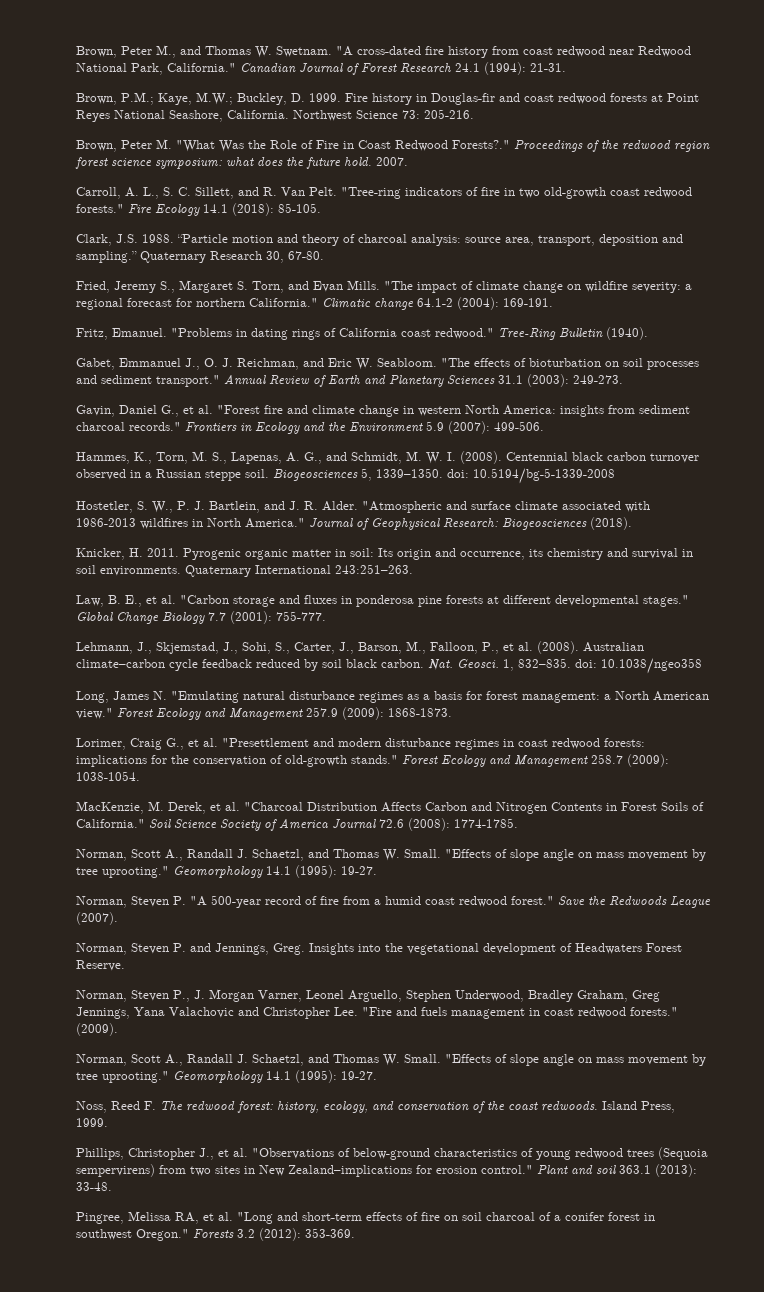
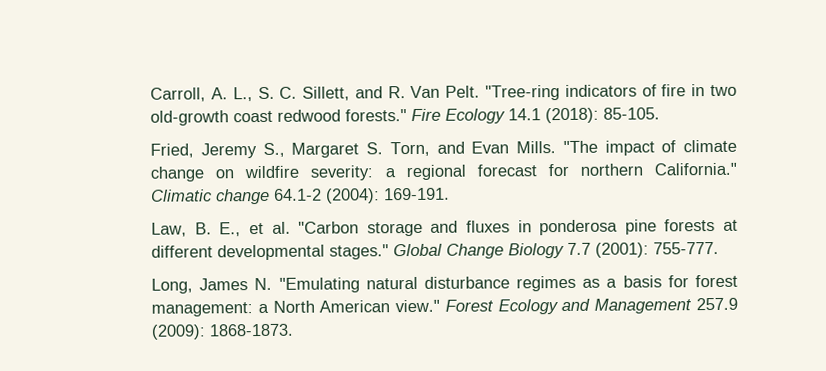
[76,45,692,58] [76,62,567,75] [76,92,700,105] [76,109,475,122] [76,139,711,152] [75,157,409,169] Brown, Peter M., and Thomas W. Swetnam. "A cross-dated fire history from coast redwood near Redwood National Park, California." Canadian Journal of Forest Research 24.1 (1994): 21-31. // Brown, P.M.; Kaye, M.W.; Buckley, D. 1999. Fire history in Douglas-fir and coast redwood forests at Point Reyes National Seashore, California. Northwest Science 73: 205-216. // Brown, Peter M. "What Was the Role of Fire in Coast Redwood Forests?." Proceedings of the redwood region forest science symposium: what does the future hold. 2007. // -> (150, 94) none
[76,234,684,246] [76,251,325,263] // Clark, J.S. 1988. “Particle motion and theory of charcoal analysis: source area, transport, deposition and sampling.” Quaternary Research 30, 67-80. -> (661, 113) none
[76,327,649,340] [76,358,700,370] [76,374,624,387] [76,405,691,417] [76,421,545,434] [76,451,700,464] [76,468,616,484] [76,501,651,513] [76,517,633,530] [76,548,694,560] [76,564,414,577] // Fritz, Emanuel. "Problems in dating rings of California coast redwood." Tree-Ring Bulletin (1940). // Gabet, Emmanuel J., O. J. Reichman, and Eric W. Seabloom. "The effects of bioturbation on soil processes and sediment transport." Annual Review of Earth and Planetary Sciences 31.1 (2003): 249-273. // Gavin, Daniel G., et al. "Forest fire and climate change in western North America: insights from sediment charcoal records." Frontiers in Ecology and the Environment 5.9 (2007): 499-506. // Hammes, K., Torn, M. S., Lapenas, A. G., and Schmidt, M. W. I. (2008). Centennial black carbon turnover observed in a Russian steppe soil. Biogeosciences 5, 1339–1350. doi: 10.5194/bg-5-1339-2008 // Hostetler, S. W., P. J. Bartlein, and J. R. Alder. "Atmospheric and surface climate associated with 1986‐2013 wildfires in North America." Journal of Geophysical Research: Biogeosciences (2018). // Knicker, H. 2011. Pyrogenic organic matter in soil: Its origin and occurrence, its chemistry and survival in soil environments. Quaternary International 243:251–263. -> (451, 194) none
[76,641,645,654] [76,658,703,674] // Lehmann, J., Skjemstad, J., Sohi, S., Carter, J., Barson, M., Falloon, P., et al. (2008). Australian climate–carbon cycle feedback reduced by soil black carbon. Nat. Geosci. 1, 832–835. doi: 10.1038/ngeo358 -> (720, 248) none
[76,738,646,750] [76,754,670,767] [76,771,141,781] [76,801,705,814] [76,818,519,831] [76,849,707,861] [76,865,378,878] [76,895,712,908] [76,912,119,925] [76,943,683,955] [76,960,126,971] [76,989,661,1002] [76,1007,679,1019] [76,1023,119,1036] [76,1054,707,1066] [76,1070,378,1083] [76,1101,676,1113] [76,1118,109,1127] [76,1147,709,1160] [76,1164,698,1177] [76,1182,113,1191] [76,1211,656,1224] [76,1228,356,1241] // Lorimer, Craig G., et al. "Presettlement and modern disturbance regimes in coast redwood forests: implications for the conservation of old-growth stands." Forest Ecology and Management 258.7 (2009): 1038-1054. // MacKenzie, M. Derek, et al. "Charcoal Distribution Affects Carbon and Nitrogen Contents in Forest Soils of California." Soil Science Society of America Journal 72.6 (2008): 1774-1785. // Norman, Scott A., Randall J. Schaetzl, and Thomas W. Small. "Effects of slope angle on mass movement by tree uprooting." Geomorphology 14.1 (1995): 19-27. // Norman, Steven P. "A 500-year record of fire from a humid coast redwood forest." Save the Redwoods League (2007). // Norman, Steven P. and Jennings, Greg. Insights into the vegetational development of Headwaters Forest Reserve. // Norman, Steven P., J. Morgan Varner, Leonel Arguello, Stephen Underwood, Bradley Graham, Greg Jennings, Yana Valachovic and Christopher Lee. "Fire and fuels management in coast redwood forests." (2009). // Norman, Scott A., Randall J. Schaetzl, and Thomas W. Small. "Effects of slope angle on mass movement by tree uprooting." Geomorphology 14.1 (1995): 19-27. // Noss, Reed F. The redwood forest: history, ecology, and conservation of the coast redwoods. Island Press, 1999. // Phillips, Christopher J., et al. "Observations of below-ground characteristics of young redwood trees (Sequoia sempervirens) from two sites in New Zealand–implications for erosion control." Plant and soil 363.1 (2013): 33-48. // Pingree, Melissa RA, et al. "Long and short-term effects of fire on soil charcoal of a conifer forest in southwest Oregon." Forests 3.2 (2012): 353-369. -> (294, 330) none

